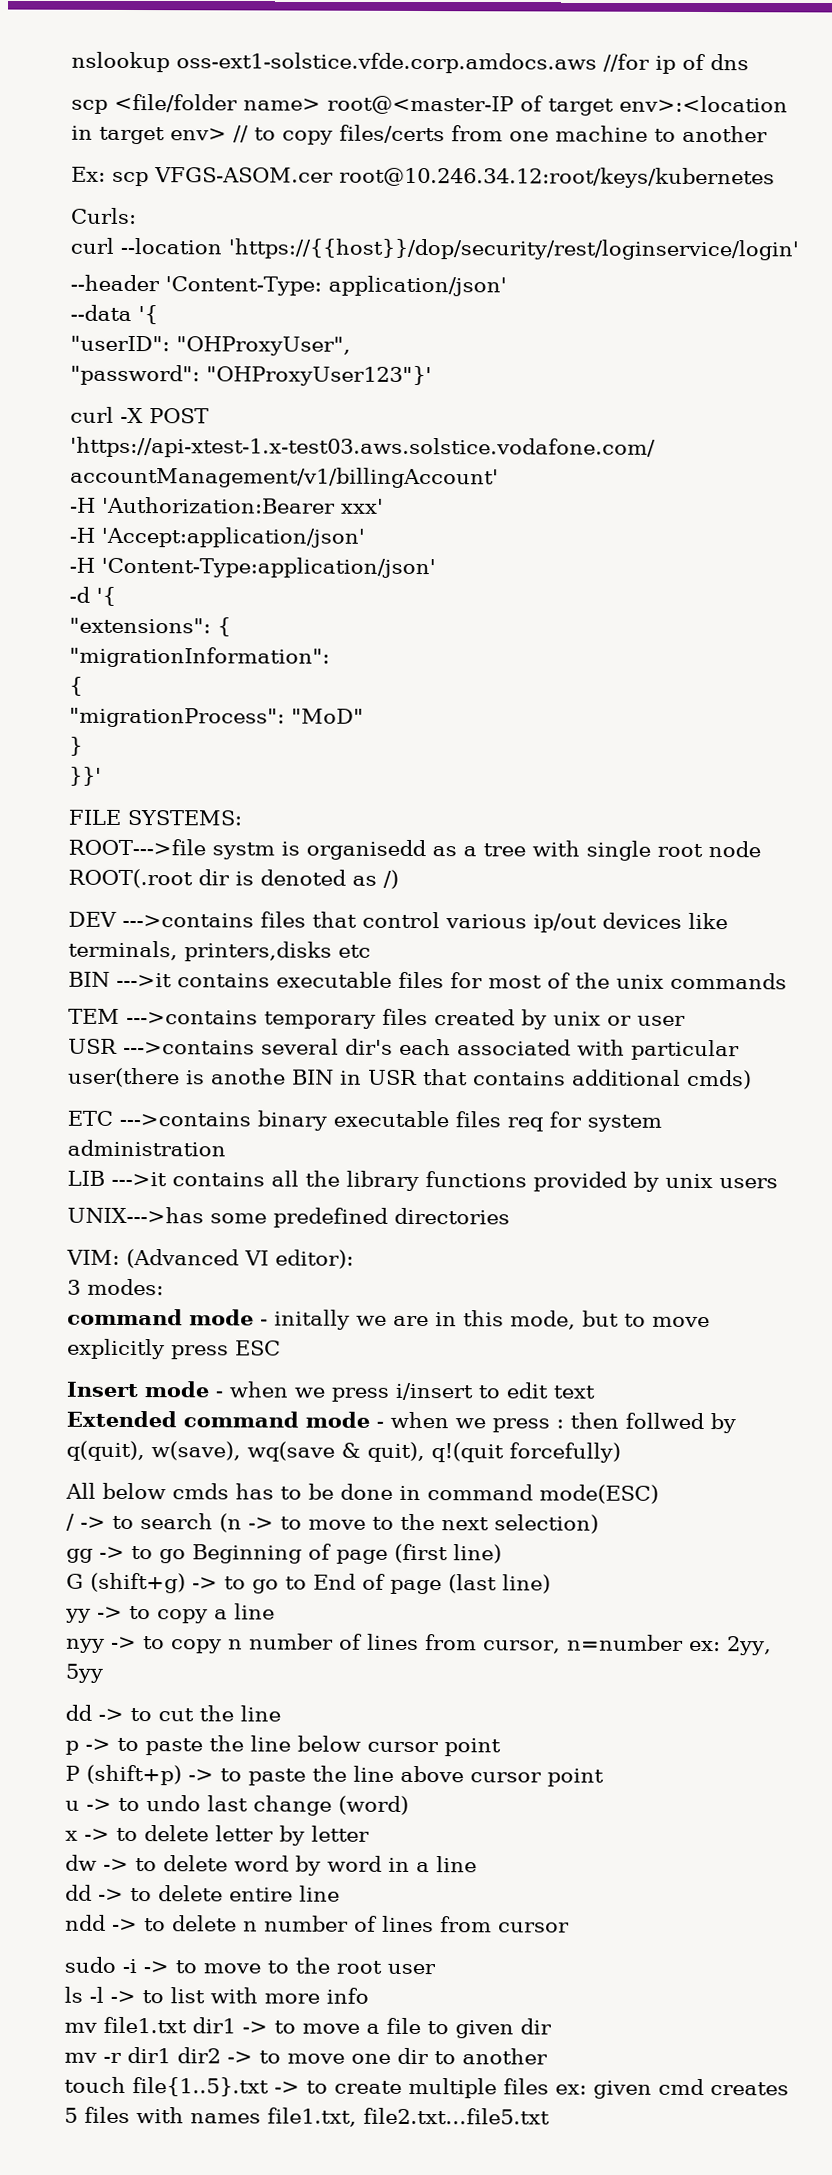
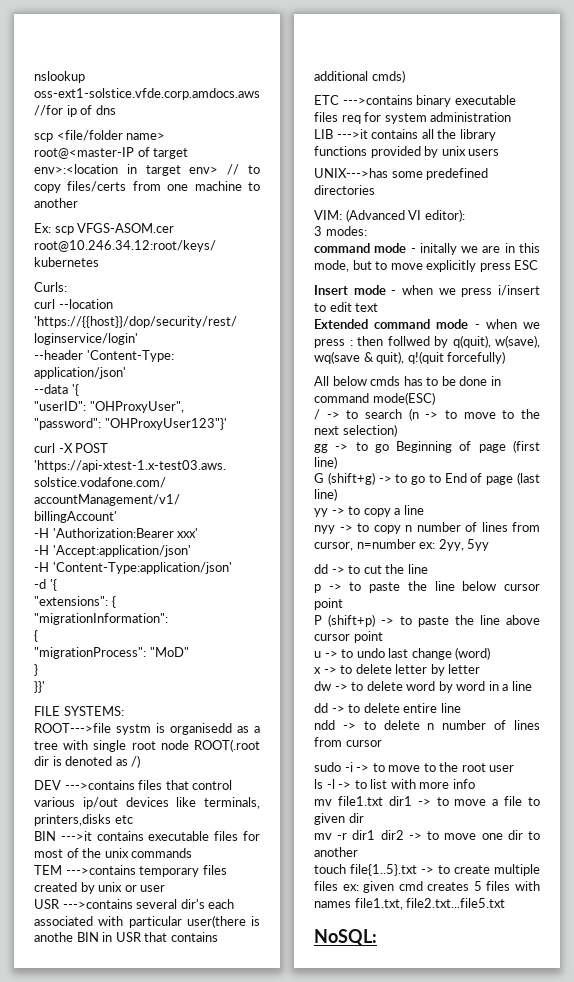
(550, 2116) none -> [314,929,377,946] // NoSQL:

